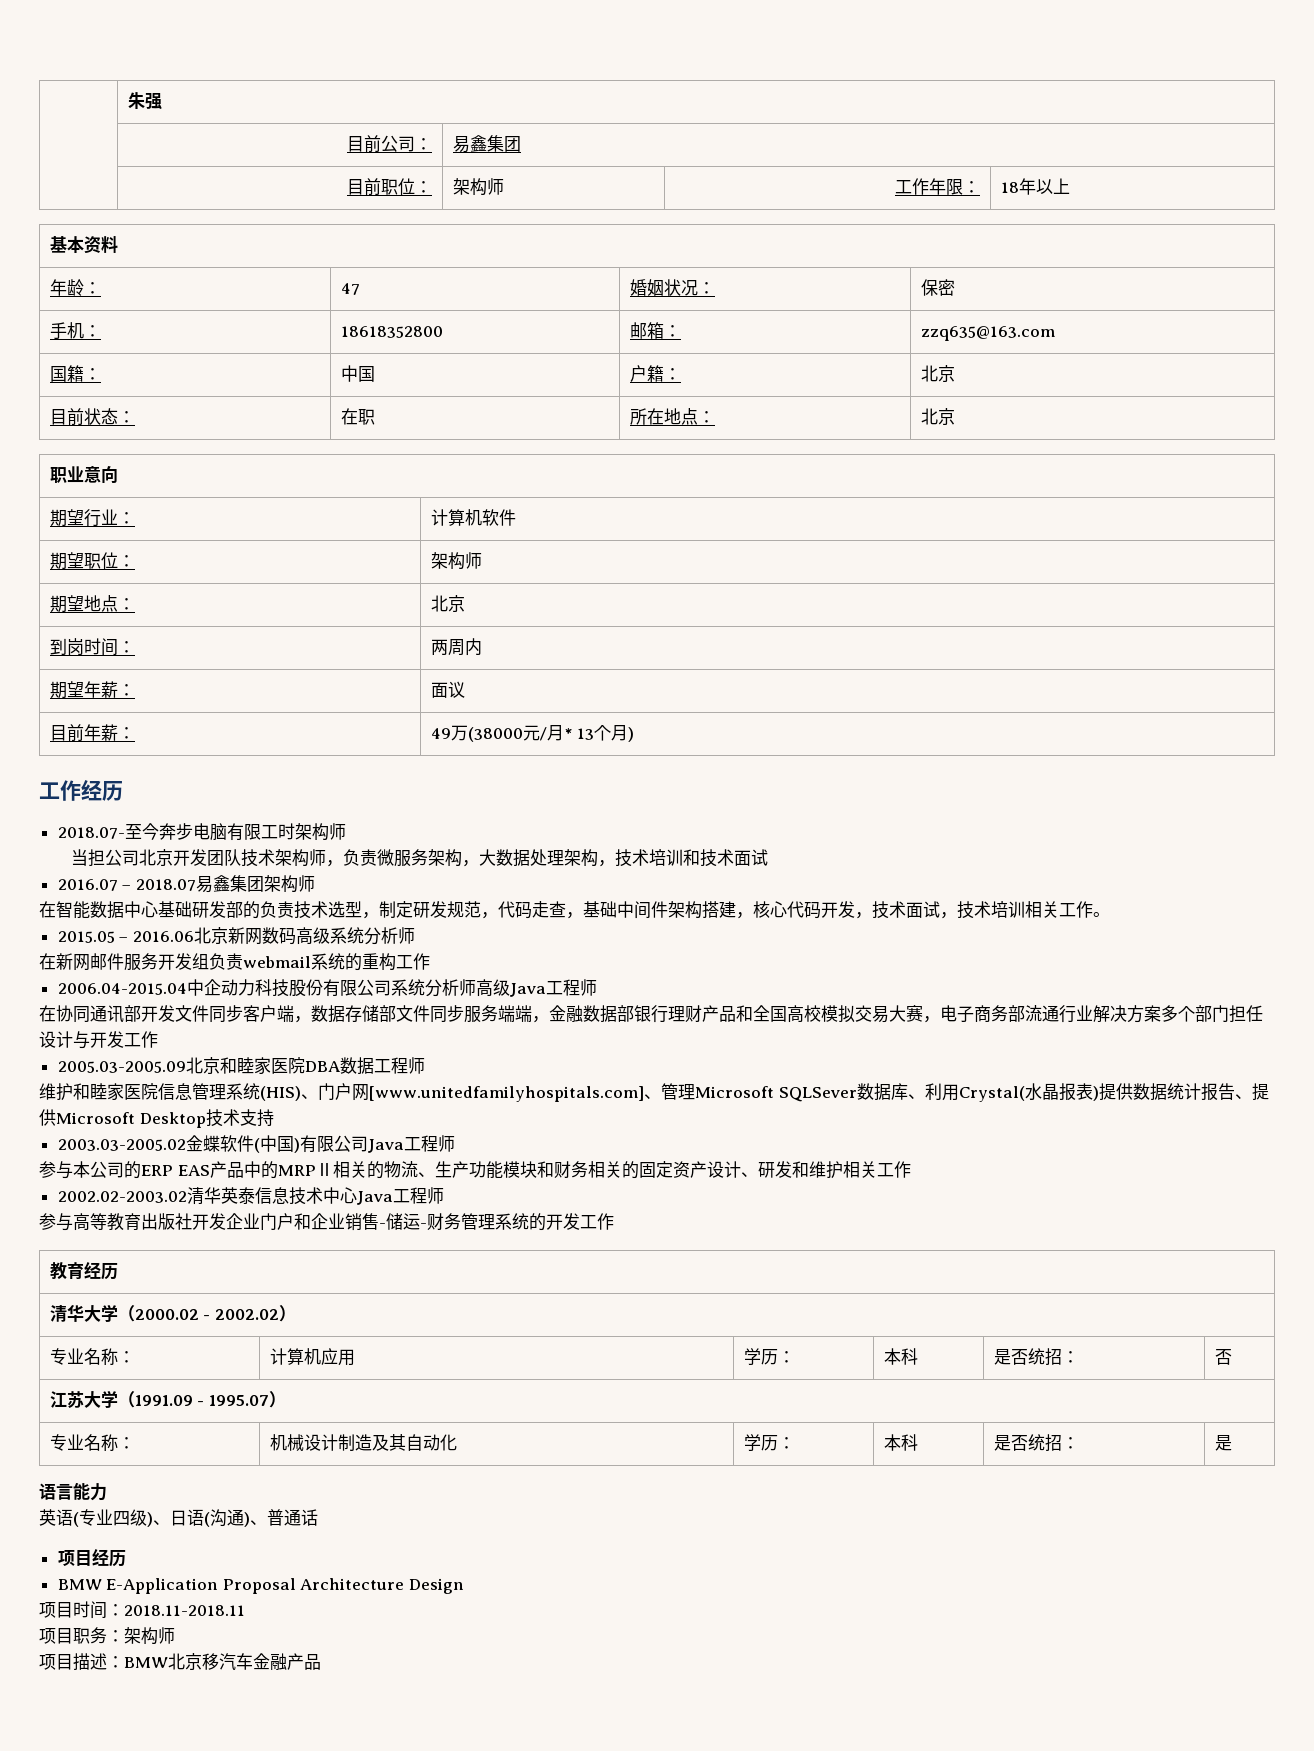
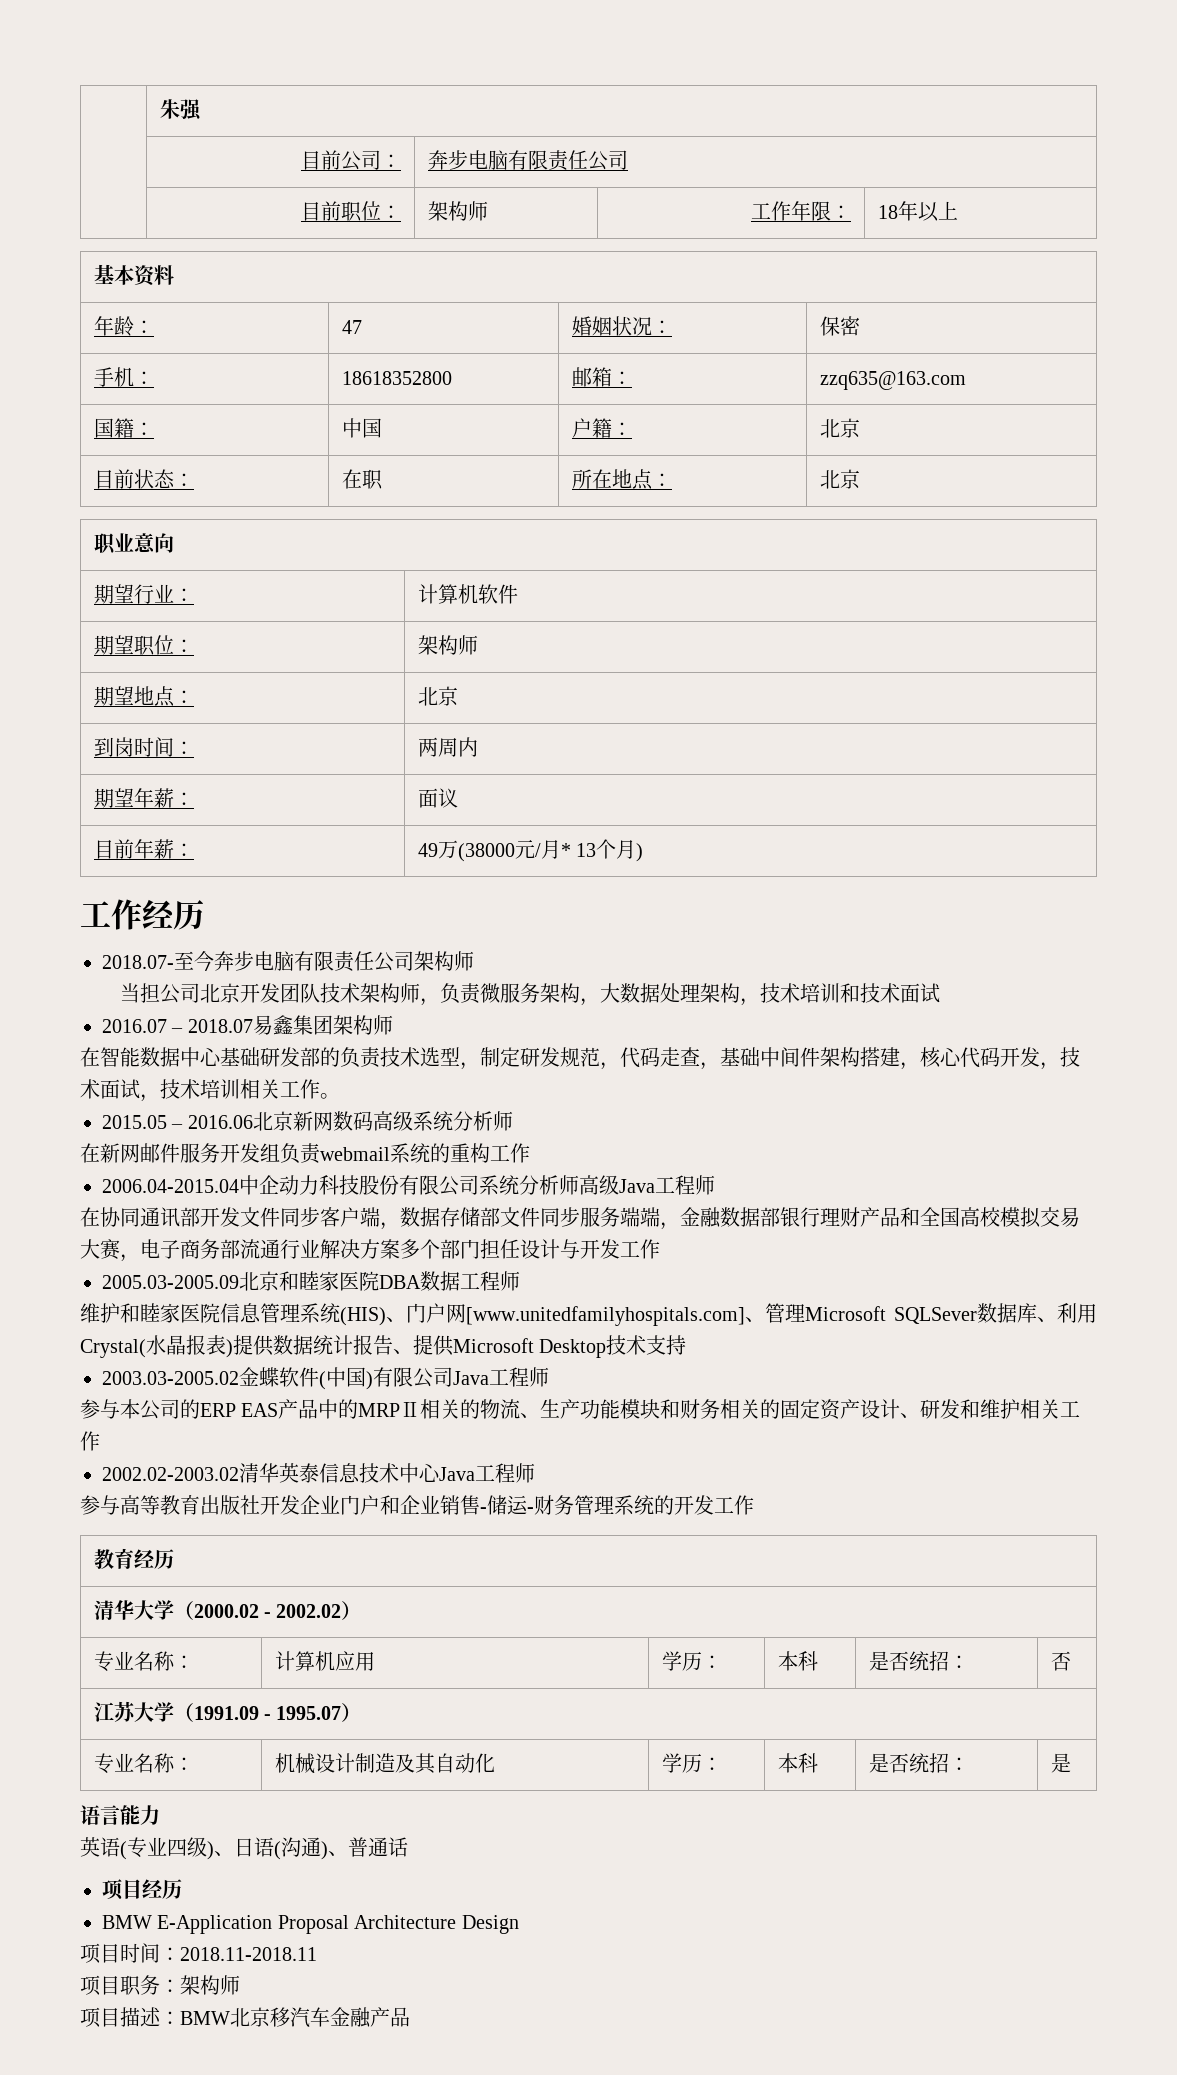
[452,135,521,153] 易鑫集团 -> [427,150,628,171] 奔步电脑有限责任公司
[260,823,295,840] 工时 -> [334,951,414,972] 责任公司

